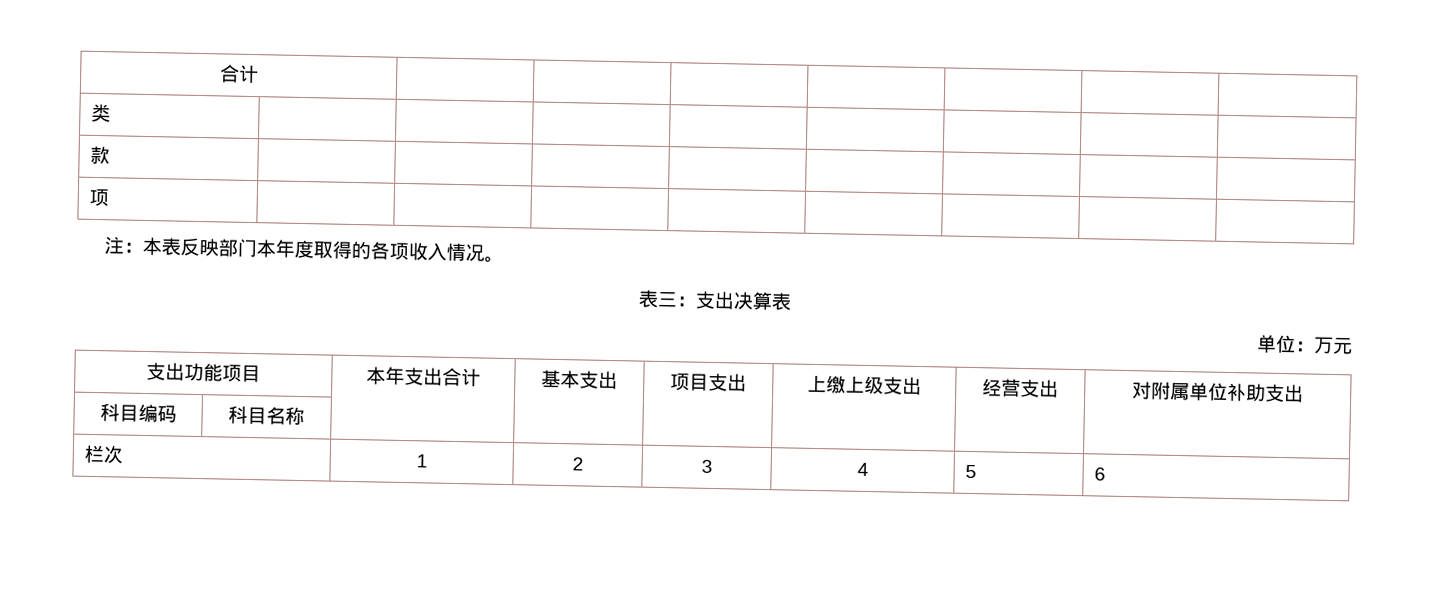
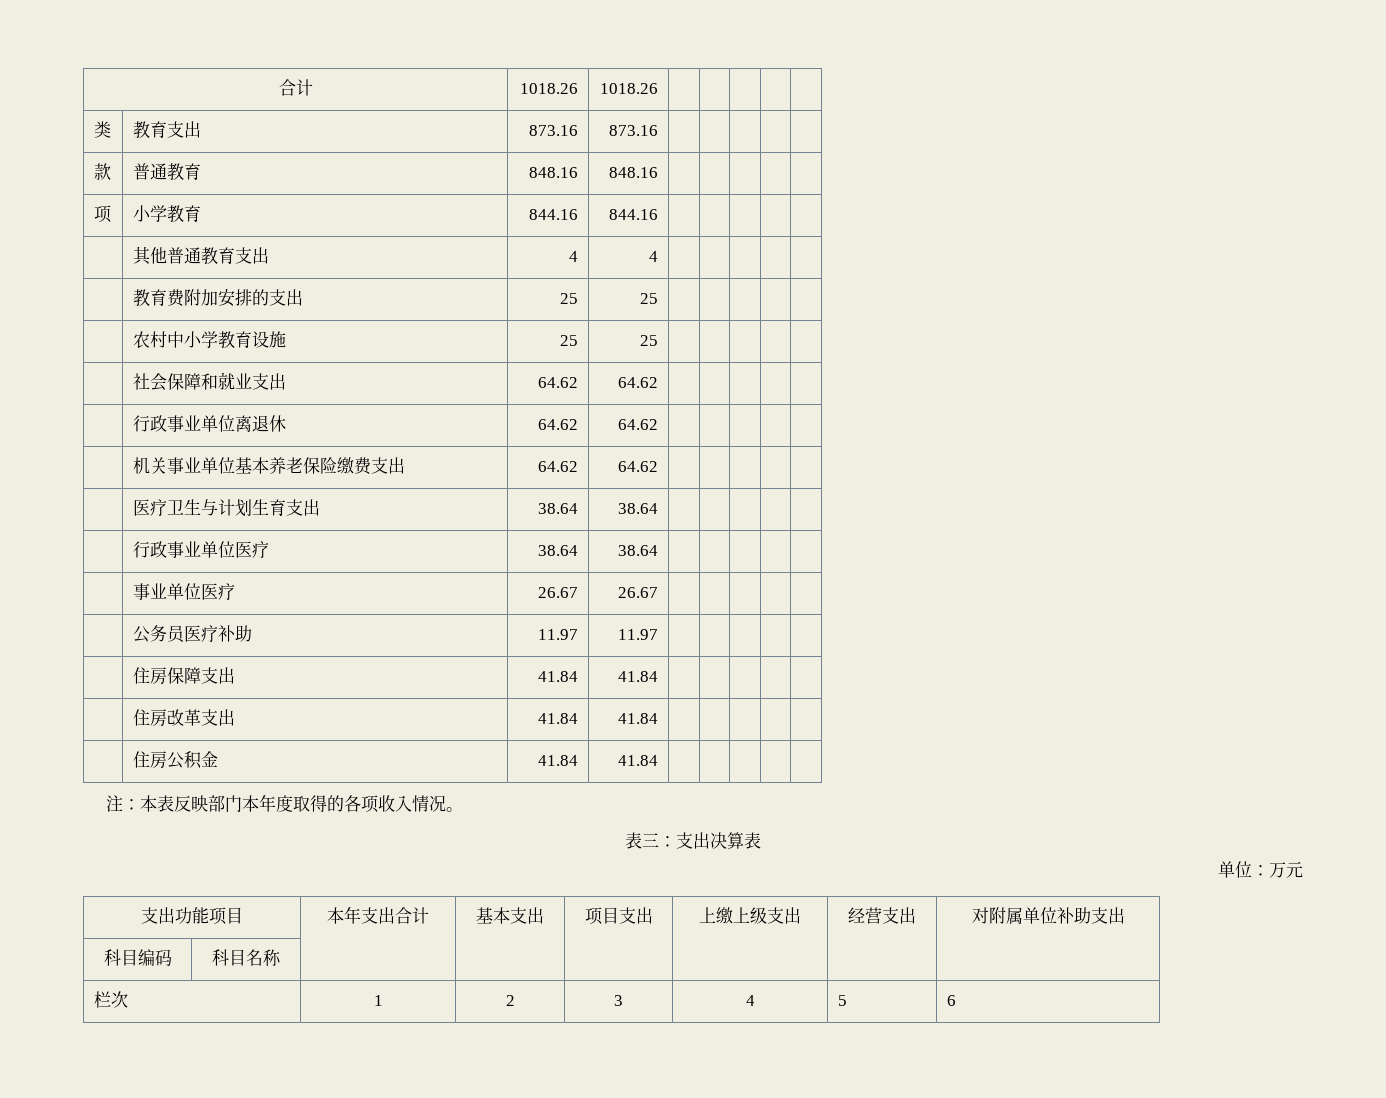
[219,64,259,84] 合计 | | -> [278,79,313,96] [520,83,579,94] [600,83,659,94] 合计 | 1018.26 | 1018.26
[89,145,110,165] [88,188,109,207] | | | | | | | // 款 | | | | | | | | // 项 | | | -> [132,121,201,139] [529,125,579,136] [609,125,659,136] [93,163,111,180] [132,163,201,181] [529,167,579,178] [609,167,659,178] [93,205,112,223] [132,205,201,223] [529,209,579,220] [609,209,659,220] [132,246,269,265] [569,251,579,262] [649,251,659,262] [132,289,303,307] [560,293,579,304] [640,293,659,304] [132,331,286,349] [560,335,579,346] [640,335,659,346] [132,372,286,391] [538,377,579,388] [618,377,659,388] [132,415,286,432] [538,419,579,430] [618,419,659,430] [132,457,405,475] [538,461,579,472] [618,461,659,472] [132,499,320,517] [538,503,579,514] [618,503,659,514] [132,541,269,558] [538,545,579,556] [618,545,659,556] [132,583,235,600] [538,587,579,598] [618,587,659,598] [132,625,252,643] [538,629,579,640] [618,629,659,640] [132,667,235,685] [538,671,579,682] [618,671,659,682] [132,709,235,727] [538,713,579,724] [618,713,659,724] [132,751,218,769] [538,755,579,766] [618,755,659,766] 教育支出 | 873.16 | 873.16 | | | | | // 款 | 普通教育 | 848.16 | 848.16 | | | | | // 项 | 小学教育 | 844.16 | 844.16 | | | | | // | 其他普通教育支出 | 4 | 4 | | | | | // | 教育费附加安排的支出 | 25 | 25 | | | | | // | 农村中小学教育设施 | 25 | 25 | | | | | // | 社会保障和就业支出 | 64.62 | 64.62 | | | | | // | 行政事业单位离退休 | 64.62 | 64.62 | | | | | // | 机关事业单位基本养老保险缴费支出 | 64.62 | 64.62 | | | | | // | 医疗卫生与计划生育支出 | 38.64 | 38.64 | | | | | // | 行政事业单位医疗 | 38.64 | 38.64 | | | | | // | 事业单位医疗 | 26.67 | 26.67 | | | | | // | 公务员医疗补助 | 11.97 | 11.97 | | | | | // | 住房保障支出 | 41.84 | 41.84 | | | | | // | 住房改革支出 | 41.84 | 41.84 | | | | | // | 住房公积金 | 41.84 | 41.84

